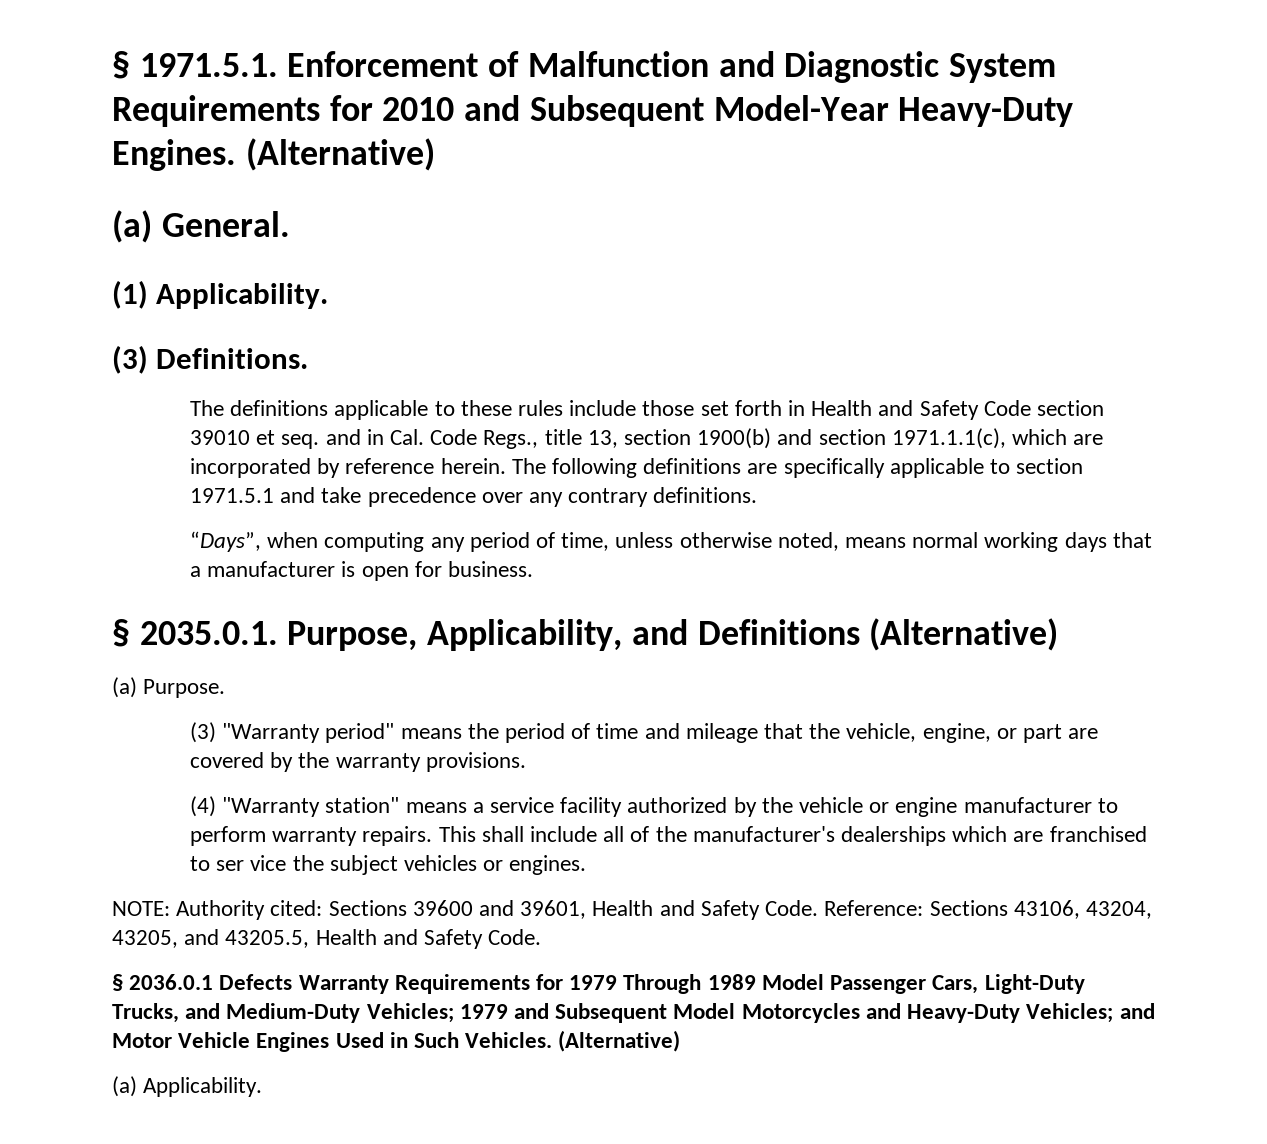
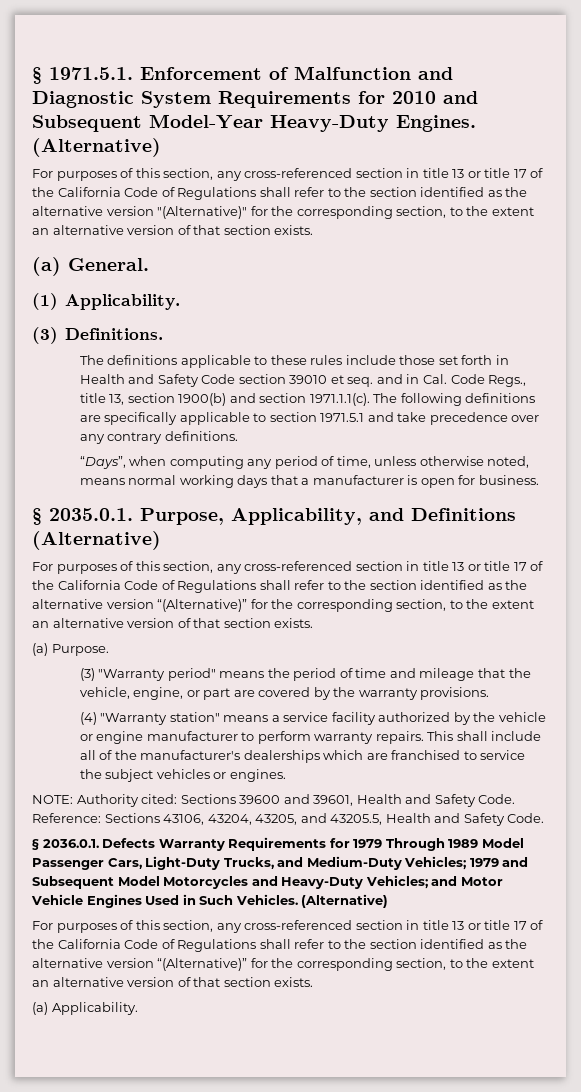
(435, 154) none -> [32,168,544,181] [32,187,528,200] [32,206,534,219] [32,225,314,235] // For purposes of this section, any cross-referenced section in title 13 or title 17 of the California Code of Regulations shall refer to the section identified as the alternative version "(Alternative)" for the corresponding section, to the extent an alternative version of that section exists.
[891,428,1104,449] [189,458,506,478] 1971.1.1(c), which are incorporated by reference herein. -> [309,393,370,406] 1971.1.1(c).
(1059, 634) none -> [32,561,544,574] [32,580,528,593] [32,599,534,612] [32,618,314,628] // For purposes of this section, any cross-referenced section in title 13 or title 17 of the California Code of Regulations shall refer to the section identified as the alternative version “(Alternative)” for the corresponding section, to the extent an alternative version of that section exists.
[216,855,287,871] ser vice -> [480,750,526,760] service
[129,974,214,990] 2036.0.1 -> [42,839,99,848] 2036.0.1.
(681, 1041) none -> [32,920,544,933] [32,939,528,952] [32,958,534,971] [32,977,314,987] // For purposes of this section, any cross-referenced section in title 13 or title 17 of the California Code of Regulations shall refer to the section identified as the alternative version “(Alternative)” for the corresponding section, to the extent an alternative version of that section exists.

